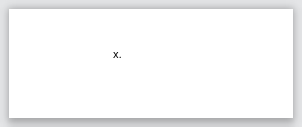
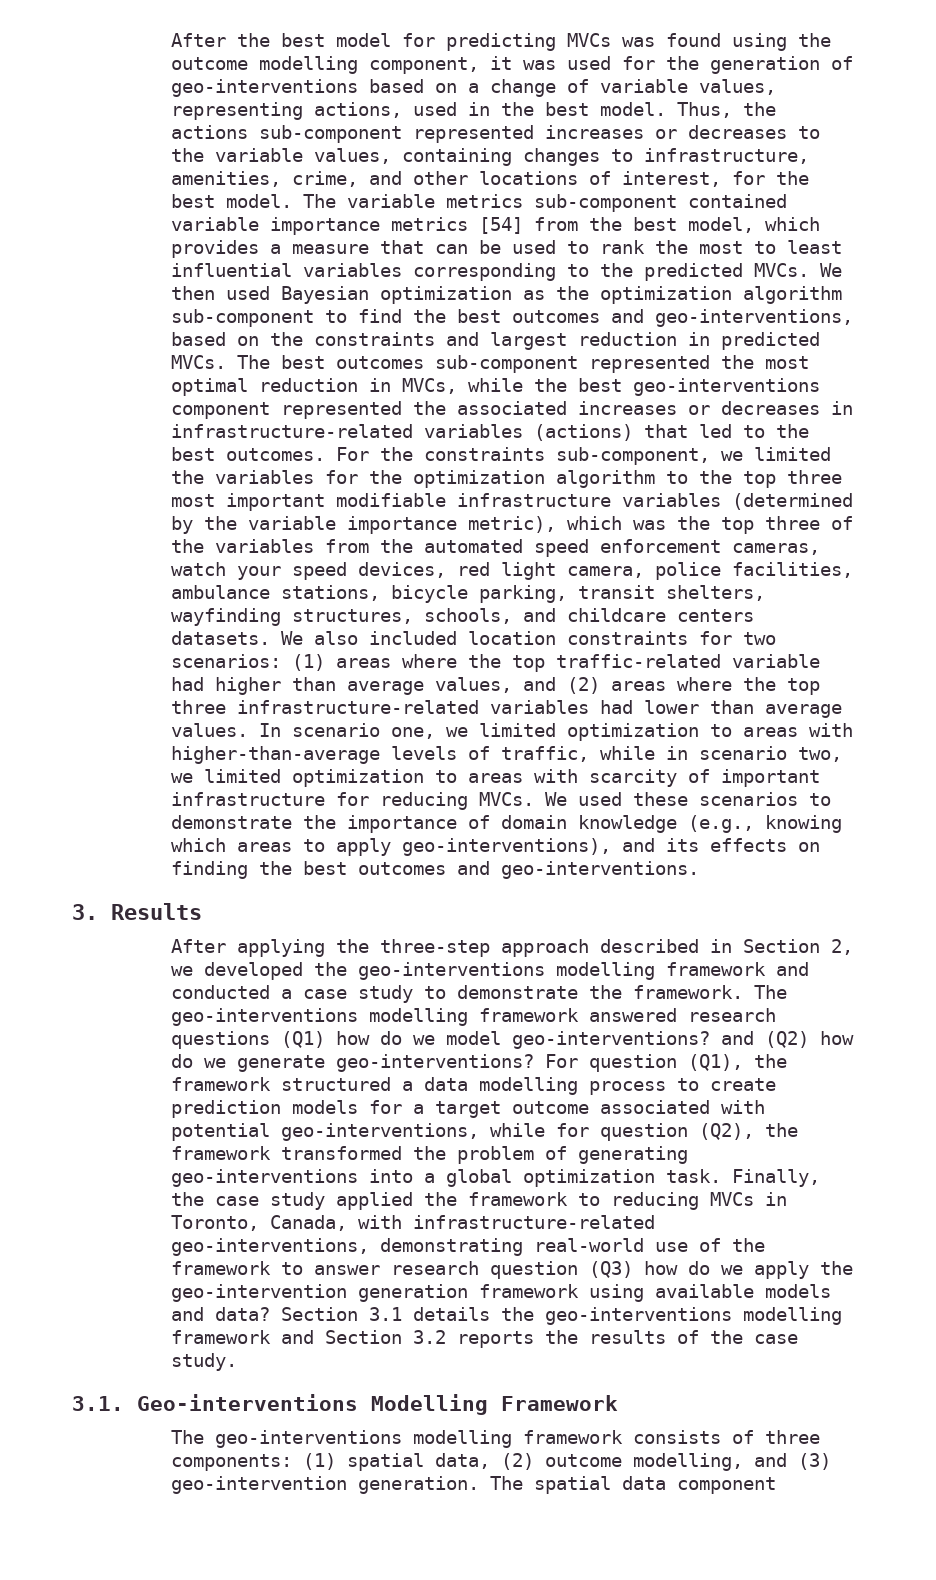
[113,52,121,58] x. -> [171,33,832,51] [171,56,854,74] [171,79,777,97] [171,102,777,120] [171,125,821,143] [171,148,810,166] [171,171,810,187] [171,194,788,212] [171,217,821,235] [171,240,843,258] [171,263,843,281] [171,286,843,304] [171,309,854,327] [171,332,821,350] [171,355,810,373] [171,378,821,396] [171,401,854,419] [171,424,810,441] [171,447,832,465] [171,470,843,488] [171,493,854,511] [171,516,854,534] [171,539,821,557] [171,562,854,580] [171,585,766,603] [171,608,755,626] [171,631,777,645] [171,654,821,672] [171,677,821,695] [171,700,843,718] [171,723,854,741] [171,746,843,764] [171,769,821,787] [171,792,832,810] [171,815,843,833] [171,838,821,856] [171,861,700,879] [72,903,202,920] [171,939,854,957] [171,962,810,980] [171,985,788,1003] [171,1008,777,1026] [171,1031,855,1049] [171,1054,788,1072] [171,1077,777,1095] [171,1100,766,1118] [171,1123,799,1141] [171,1146,689,1164] [171,1169,821,1187] [171,1192,788,1210] [171,1215,656,1231] [171,1238,766,1256] [171,1261,854,1279] [171,1284,832,1302] [171,1307,843,1325] [171,1330,799,1348] [171,1353,238,1371] [72,1394,618,1415] [171,1430,821,1448] [171,1453,832,1471] [171,1476,777,1494] After the best model for predicting MVCs was found using the outcome modelling component, it was used for the generation of geo-interventions based on a change of variable values, representing actions, used in the best model. Thus, the actions sub-component represented increases or decreases to the variable values, containing changes to infrastructure, amenities, crime, and other locations of interest, for the best model. The variable metrics sub-component contained variable importance metrics [54] from the best model, which provides a measure that can be used to rank the most to least influential variables corresponding to the predicted MVCs. We then used Bayesian optimization as the optimization algorithm sub-component to find the best outcomes and geo-interventions, based on the constraints and largest reduction in predicted MVCs. The best outcomes sub-component represented the most optimal reduction in MVCs, while the best geo-interventions component represented the associated increases or decreases in infrastructure-related variables (actions) that led to the best outcomes. For the constraints sub-component, we limited the variables for the optimization algorithm to the top three most important modifiable infrastructure variables (determined by the variable importance metric), which was the top three of the variables from the automated speed enforcement cameras, watch your speed devices, red light camera, police facilities, ambulance stations, bicycle parking, transit shelters, wayfinding structures, schools, and childcare centers datasets. We also included location constraints for two scenarios: (1) areas where the top traffic-related variable had higher than average values, and (2) areas where the top three infrastructure-related variables had lower than average values. In scenario one, we limited optimization to areas with higher-than-average levels of traffic, while in scenario two, we limited optimization to areas with scarcity of important infrastructure for reducing MVCs. We used these scenarios to demonstrate the importance of domain knowledge (e.g., knowing which areas to apply geo-interventions), and its effects on finding the best outcomes and geo-interventions. // 3. Results // After applying the three-step approach described in Section 2, we developed the geo-interventions modelling framework and conducted a case study to demonstrate the framework. The geo-interventions modelling framework answered research questions (Q1) how do we model geo-interventions? and (Q2) how do we generate geo-interventions? For question (Q1), the framework structured a data modelling process to create prediction models for a target outcome associated with potential geo-interventions, while for question (Q2), the framework transformed the problem of generating geo-interventions into a global optimization task. Finally, the case study applied the framework to reducing MVCs in Toronto, Canada, with infrastructure-related geo-interventions, demonstrating real-world use of the framework to answer research question (Q3) how do we apply the geo-intervention generation framework using available models and data? Section 3.1 details the geo-interventions modelling framework and Section 3.2 reports the results of the case study. // 3.1. Geo-interventions Modelling Framework // The geo-interventions modelling framework consists of three components: (1) spatial data, (2) outcome modelling, and (3) geo-intervention generation. The spatial data component

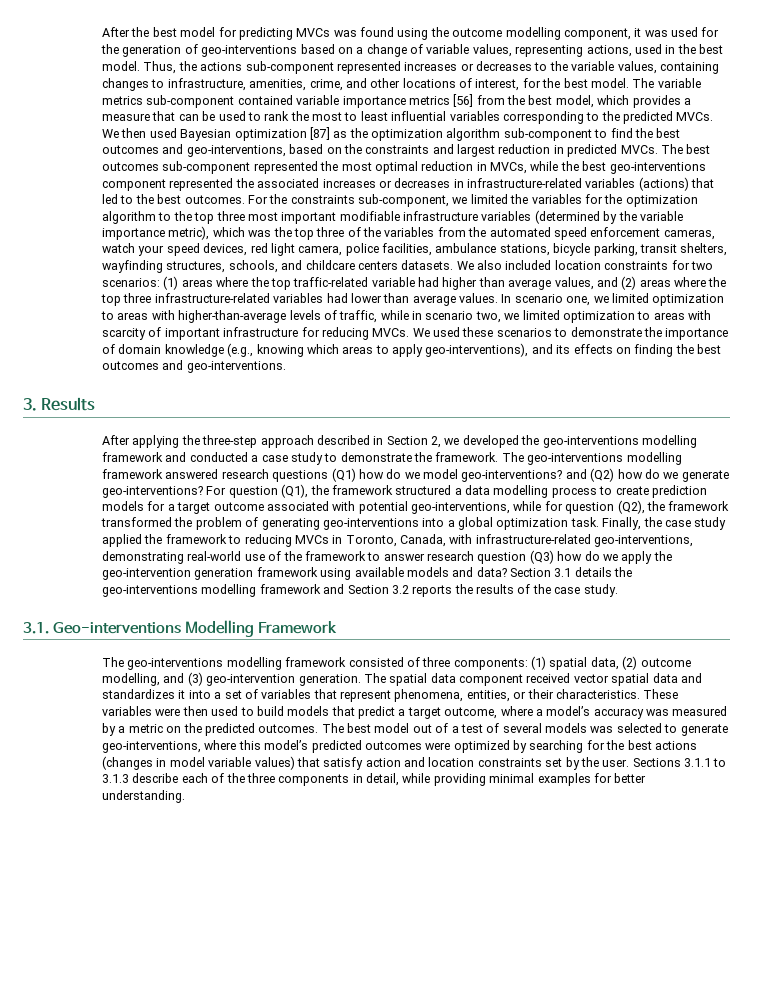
[479,217,524,234] [54] -> [453,94,474,107] [56]
(513, 295) none -> [309,127,330,140] [87]
[633,1430,722,1444] consists -> [348,657,404,667] consisted
(777, 1485) none -> [526,673,702,686] [102,689,679,702] [102,706,728,719] [102,723,728,736] [102,740,697,753] [102,756,727,770] [102,773,647,786] [102,790,186,803] received vector spatial data and standardizes it into a set of variables that represent phenomena, entities, or their characteristics. These variables were then used to build models that predict a target outcome, where a model’s accuracy was measured by a metric on the predicted outcomes. The best model out of a test of several models was selected to generate geo-interventions, where this model’s predicted outcomes were optimized by searching for the best actions (changes in model variable values) that satisfy action and location constraints set by the user. Sections 3.1.1 to 3.1.3 describe each of the three components in detail, while providing minimal examples for better understanding.

